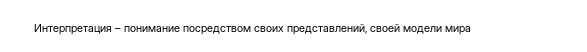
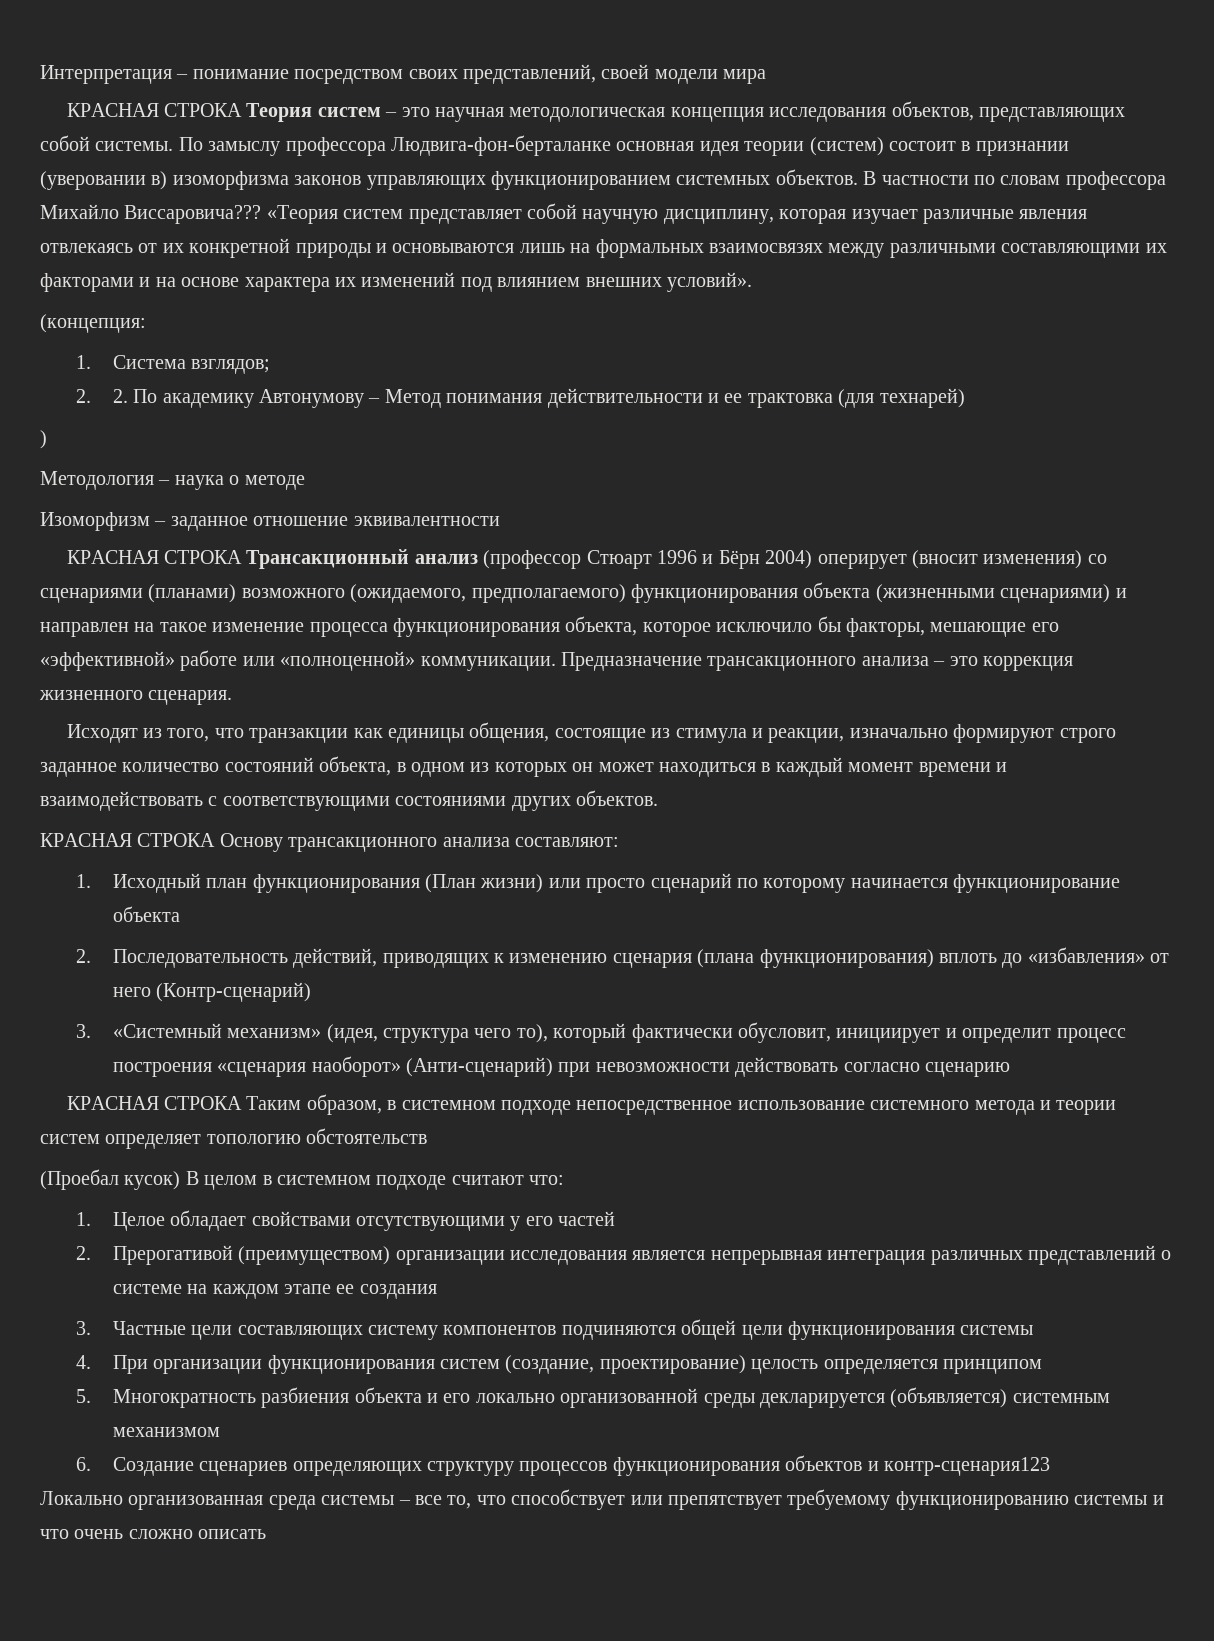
(471, 30) none -> [66,101,1125,122] [40,135,1069,156] [40,169,1166,190] [40,203,1088,224] [40,238,1167,258] [40,272,752,292] [40,314,146,333] [76,355,271,374] [76,388,965,408] [40,430,47,449] [40,471,305,490] [40,512,500,531] [66,549,1107,569] [40,582,1127,603] [40,616,1059,637] [40,650,1073,671] [39,690,233,705] [66,722,1116,743] [40,756,1007,777] [40,790,658,811] [40,833,619,852] [76,873,1121,893] [112,906,180,922] [76,947,1170,968] [112,982,312,1002] [76,1022,1126,1043] [112,1056,1010,1077] [66,1094,1117,1115] [40,1128,428,1149] [40,1169,565,1190] [76,1210,616,1231] [76,1245,1172,1265] [112,1284,437,1299] [76,1319,1034,1340] [76,1355,1042,1374] [76,1387,1110,1408] [112,1427,220,1437] [76,1455,1050,1476] [40,1489,1164,1510] [40,1529,267,1539] // КРАСНАЯ СТРОКА Теория систем – это научная методологическая концепция исследования объектов, представляющих собой системы. По замыслу профессора Людвига-фон-берталанке основная идея теории (систем) состоит в признании (уверовании в) изоморфизма законов управляющих функционированием системных объектов. В частности по словам профессора Михайло Виссаровича??? «Теория систем представляет собой научную дисциплину, которая изучает различные явления отвлекаясь от их конкретной природы и основываются лишь на формальных взаимосвязях между различными составляющими их факторами и на основе характера их изменений под влиянием внешних условий». // (концепция: // 1. Система взглядов; // 2. 2. По академику Автонумову – Метод понимания действительности и ее трактовка (для технарей) // ) // Методология – наука о методе // Изоморфизм – заданное отношение эквивалентности // КРАСНАЯ СТРОКА Трансакционный анализ (профессор Стюарт 1996 и Бёрн 2004) оперирует (вносит изменения) со сценариями (планами) возможного (ожидаемого, предполагаемого) функционирования объекта (жизненными сценариями) и направлен на такое изменение процесса функционирования объекта, которое исключило бы факторы, мешающие его «эффективной» работе или «полноценной» коммуникации. Предназначение трансакционного анализа – это коррекция жизненного сценария. // Исходят из того, что транзакции как единицы общения, состоящие из стимула и реакции, изначально формируют строго заданное количество состояний объекта, в одном из которых он может находиться в каждый момент времени и взаимодействовать с соответствующими состояниями других объектов. // КРАСНАЯ СТРОКА Основу трансакционного анализа составляют: // 1. Исходный план функционирования (План жизни) или просто сценарий по которому начинается функционирование объекта // 2. Последовательность действий, приводящих к изменению сценария (плана функционирования) вплоть до «избавления» от него (Контр-сценарий) // 3. «Системный механизм» (идея, структура чего то), который фактически обусловит, инициирует и определит процесс построения «сценария наоборот» (Анти-сценарий) при невозможности действовать согласно сценарию // КРАСНАЯ СТРОКА Таким образом, в системном подходе непосредственное использование системного метода и теории систем определяет топологию обстоятельств // (Проебал кусок) В целом в системном подходе считают что: // 1. Целое обладает свойствами отсутствующими у его частей // 2. Прерогативой (преимуществом) организации исследования является непрерывная интеграция различных представлений о системе на каждом этапе ее создания // 3. Частные цели составляющих систему компонентов подчиняются общей цели функционирования системы // 4. При организации функционирования систем (создание, проектирование) целость определяется принципом // 5. Многократность разбиения объекта и его локально организованной среды декларируется (объявляется) системным механизмом // 6. Создание сценариев определяющих структуру процессов функционирования объектов и контр-сценария123 // Локально организованная среда системы – все то, что способствует или препятствует требуемому функционированию системы и что очень сложно описать

